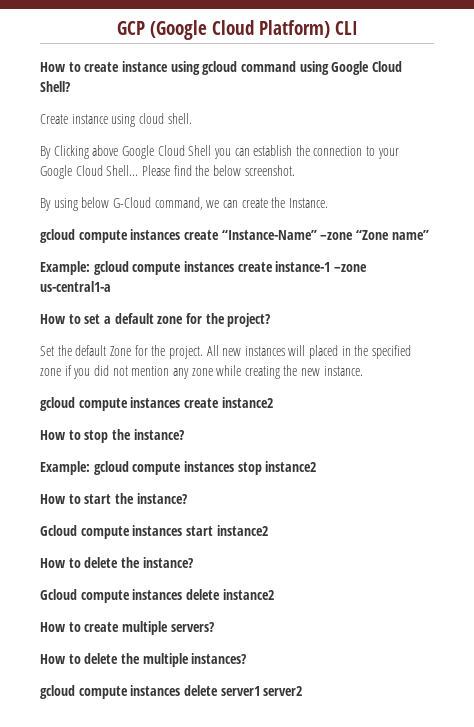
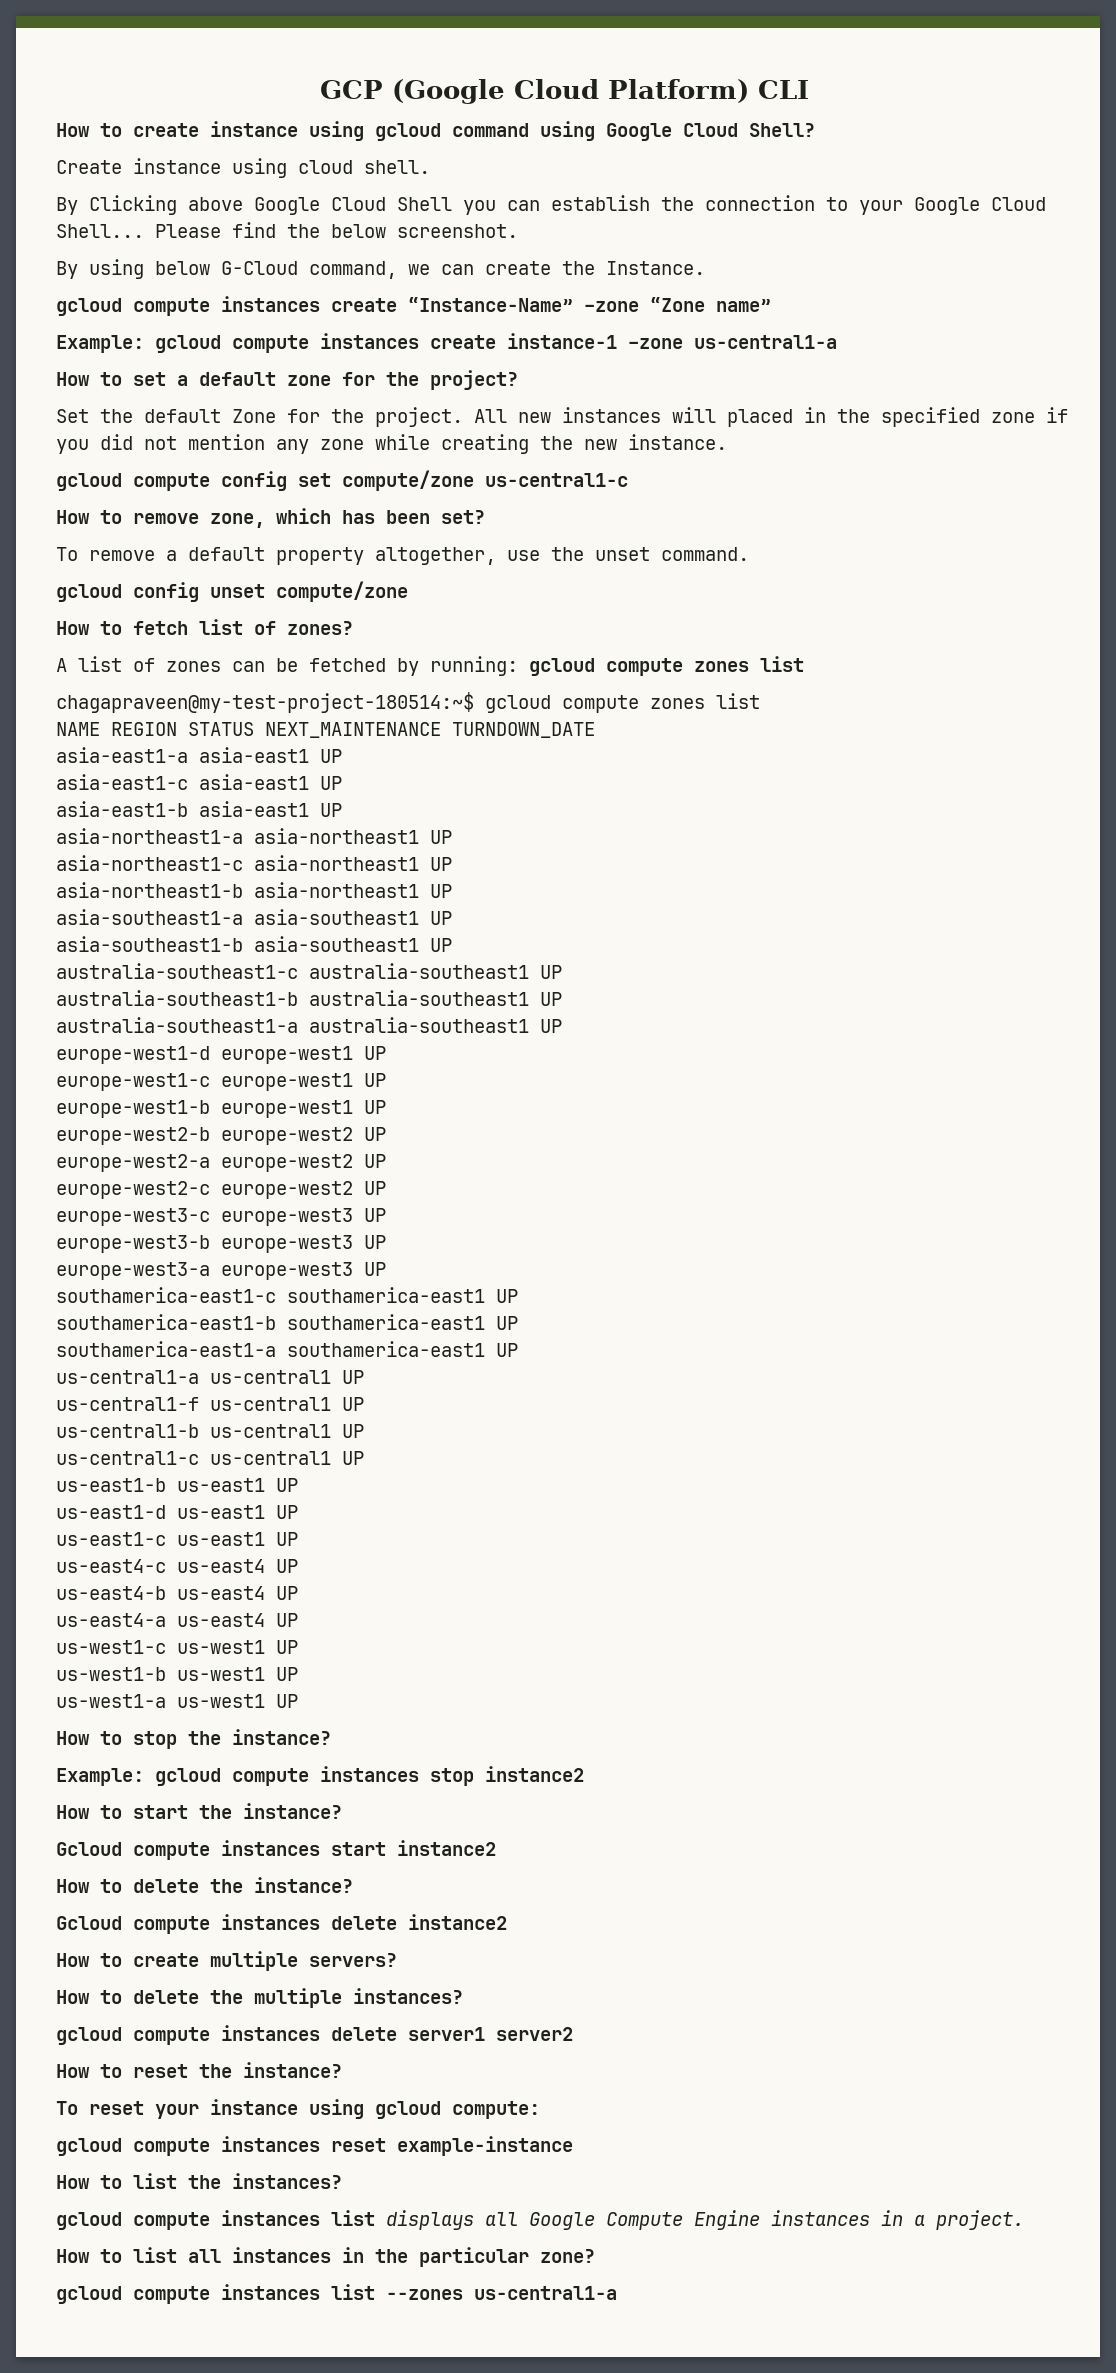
[130,397,273,408] instances create instance2 -> [221,470,628,491] [56,508,485,528] [56,547,749,565] [56,581,408,602] [56,619,353,635] [56,656,804,676] [56,692,760,713] [56,722,595,738] [56,747,342,763] [56,774,342,790] [56,801,342,817] [56,828,452,844] [56,855,452,871] [56,882,452,898] [56,909,452,925] [56,936,452,952] [56,963,562,979] [56,990,562,1006] [56,1017,562,1033] [56,1046,386,1064] [56,1073,386,1091] [56,1100,386,1118] [56,1127,386,1145] [56,1154,386,1172] [56,1181,386,1199] [56,1208,386,1226] [56,1235,386,1253] [56,1262,386,1280] [56,1287,518,1303] [56,1314,518,1330] [56,1341,518,1357] [56,1370,364,1384] [56,1397,364,1411] [56,1424,364,1438] [56,1451,364,1465] [56,1478,298,1492] [56,1505,298,1519] [56,1532,298,1546] [56,1559,298,1573] [56,1586,298,1600] [56,1613,298,1627] [56,1640,298,1654] [56,1667,298,1681] [56,1694,298,1708] config set compute/zone us-central1-c // How to remove zone, which has been set? // To remove a default property altogether, use the unset command. // gcloud config unset compute/zone // How to fetch list of zones? // A list of zones can be fetched by running: gcloud compute zones list // chagapraveen@my-test-project-180514:~$ gcloud compute zones list // NAME REGION STATUS NEXT_MAINTENANCE TURNDOWN_DATE // asia-east1-a asia-east1 UP // asia-east1-c asia-east1 UP // asia-east1-b asia-east1 UP // asia-northeast1-a asia-northeast1 UP // asia-northeast1-c asia-northeast1 UP // asia-northeast1-b asia-northeast1 UP // asia-southeast1-a asia-southeast1 UP // asia-southeast1-b asia-southeast1 UP // australia-southeast1-c australia-southeast1 UP // australia-southeast1-b australia-southeast1 UP // australia-southeast1-a australia-southeast1 UP // europe-west1-d europe-west1 UP // europe-west1-c europe-west1 UP // europe-west1-b europe-west1 UP // europe-west2-b europe-west2 UP // europe-west2-a europe-west2 UP // europe-west2-c europe-west2 UP // europe-west3-c europe-west3 UP // europe-west3-b europe-west3 UP // europe-west3-a europe-west3 UP // southamerica-east1-c southamerica-east1 UP // southamerica-east1-b southamerica-east1 UP // southamerica-east1-a southamerica-east1 UP // us-central1-a us-central1 UP // us-central1-f us-central1 UP // us-central1-b us-central1 UP // us-central1-c us-central1 UP // us-east1-b us-east1 UP // us-east1-d us-east1 UP // us-east1-c us-east1 UP // us-east4-c us-east4 UP // us-east4-b us-east4 UP // us-east4-a us-east4 UP // us-west1-c us-west1 UP // us-west1-b us-west1 UP // us-west1-a us-west1 UP
(303, 691) none -> [56,2062,342,2078] [56,2099,540,2119] [56,2136,573,2156] [56,2173,342,2189] [56,2210,1024,2230] [56,2247,595,2267] [56,2284,617,2304] // How to reset the instance? // To reset your instance using gcloud compute: // gcloud compute instances reset example-instance // How to list the instances? // gcloud compute instances list displays all Google Compute Engine instances in a project. // How to list all instances in the particular zone? // gcloud compute instances list --zones us-central1-a

